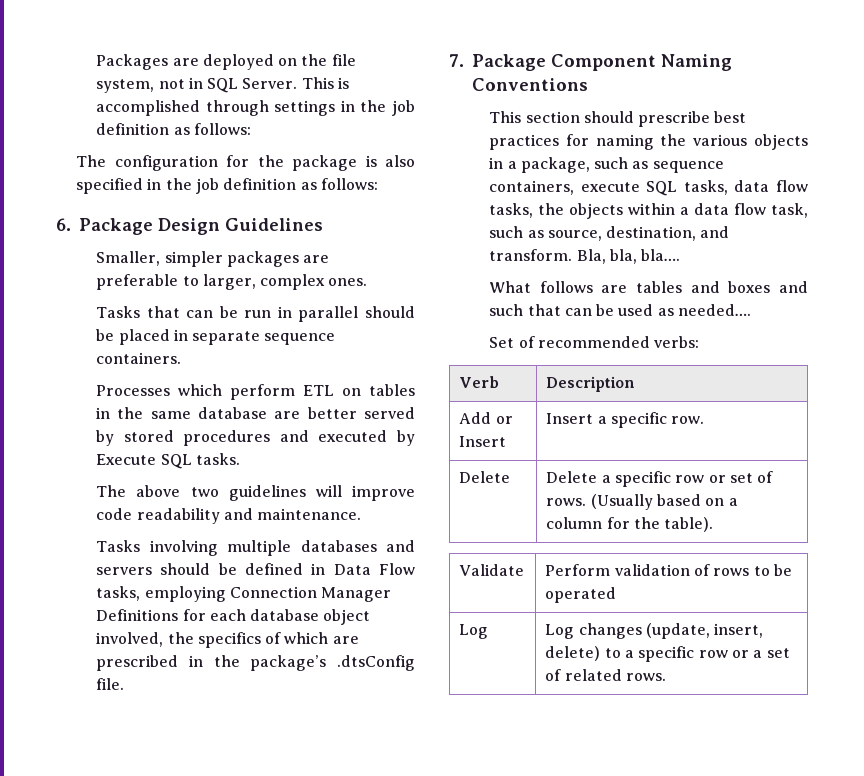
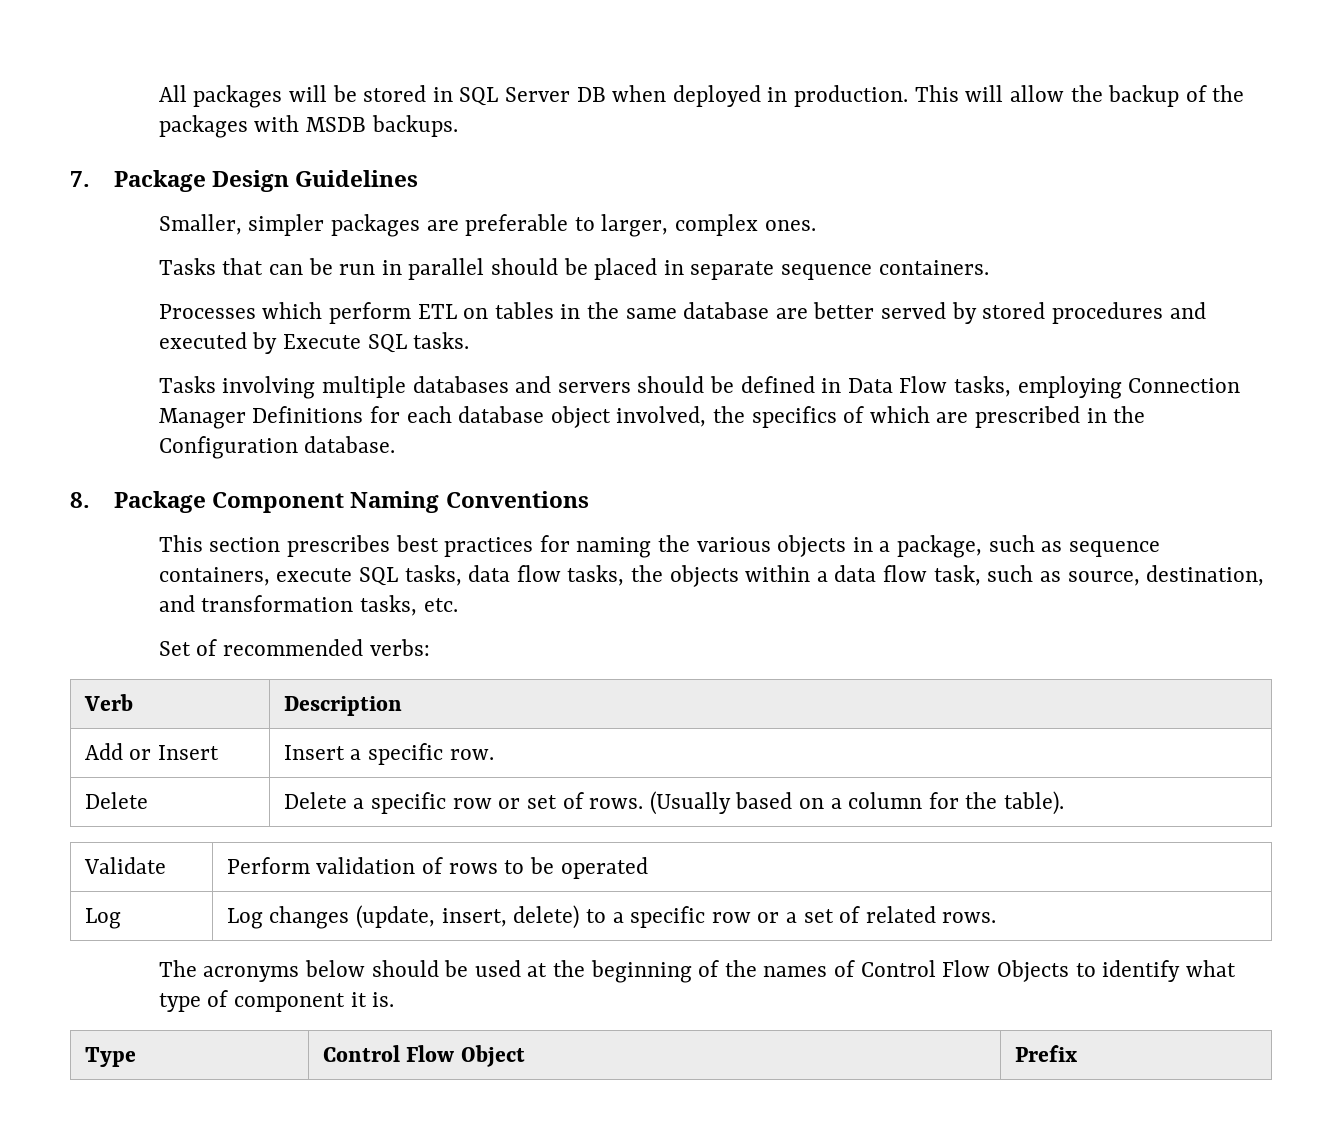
[96,54,356,70] [96,77,350,93] [96,100,416,116] [96,123,251,135] [76,155,415,171] [76,178,379,194] [56,218,71,231] Packages are deployed on the file system, not in SQL Server. This is accomplished through settings in the job definition as follows: // The configuration for the package is also specified in the job definition as follows: // 6. -> [158,85,1245,108] [158,115,458,138] [70,171,90,187] All packages will be stored in SQL Server DB when deployed in production. This will allow the backup of the packages with MSDB backups. // 7.
[96,485,416,501] [96,508,362,524] // The above two guidelines will improve code readability and maintenance. -> (470, 340) none
[250,655,416,671] [96,678,125,690] [449,54,464,67] package’s .dtsConfig file. // 7. -> [158,436,396,459] [70,492,90,508] Configuration database. // 8.
[583,111,711,127] should prescribe -> [286,535,390,557] prescribes
[489,249,681,264] [489,281,808,293] [489,304,752,316] transform. Bla, bla, bla…. // What follows are tables and boxes and such that can be used as needed…. -> [201,595,458,616] transformation tasks, etc.
(667, 677) none -> [158,960,1236,983] [158,990,395,1012] [84,1047,136,1067] [322,1045,526,1067] [1014,1045,1077,1062] // The acronyms below should be used at the beginning of the names of Control Flow Objects to identify what type of component it is. // Type | Control Flow Object | Prefix

